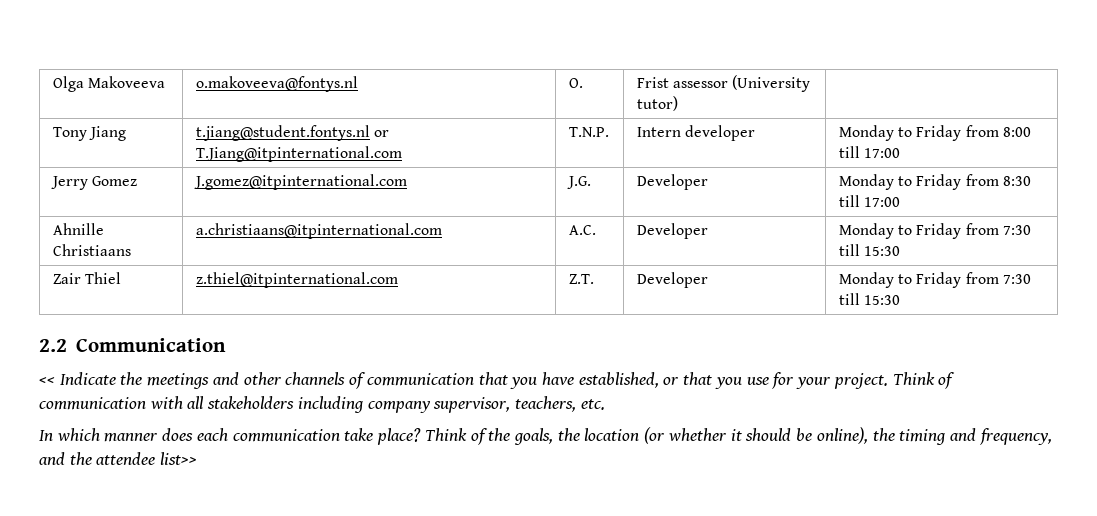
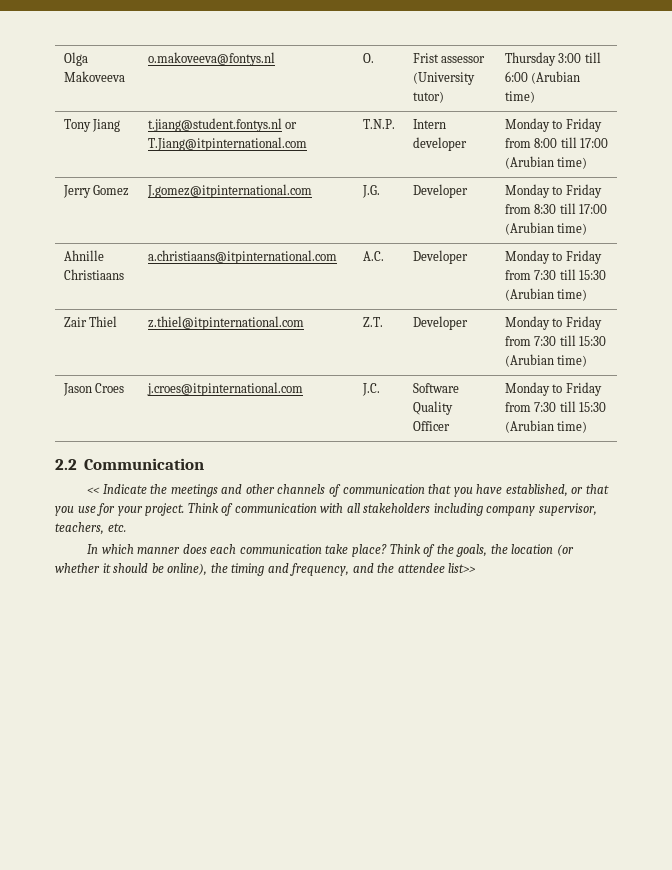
(678, 103) none -> [504,52,601,66] [504,71,581,84] [504,91,535,103] Thursday 3:00 till 6:00 (Arubian time)
(900, 153) none -> [504,156,588,169] (Arubian time)
(900, 202) none -> [504,222,588,235] (Arubian time)
(900, 251) none -> [504,288,588,301] (Arubian time)
(900, 300) none -> [504,354,588,367] [62,383,125,396] [146,382,303,396] [361,383,380,396] [412,383,459,393] [412,401,453,415] [412,421,450,431] [504,382,602,396] [504,401,607,412] [504,420,588,433] (Arubian time) // Jason Croes | j.croes@itpinternational.com | J.C. | Software Quality Officer | Monday to Friday from 7:30 till 15:30 (Arubian time)

